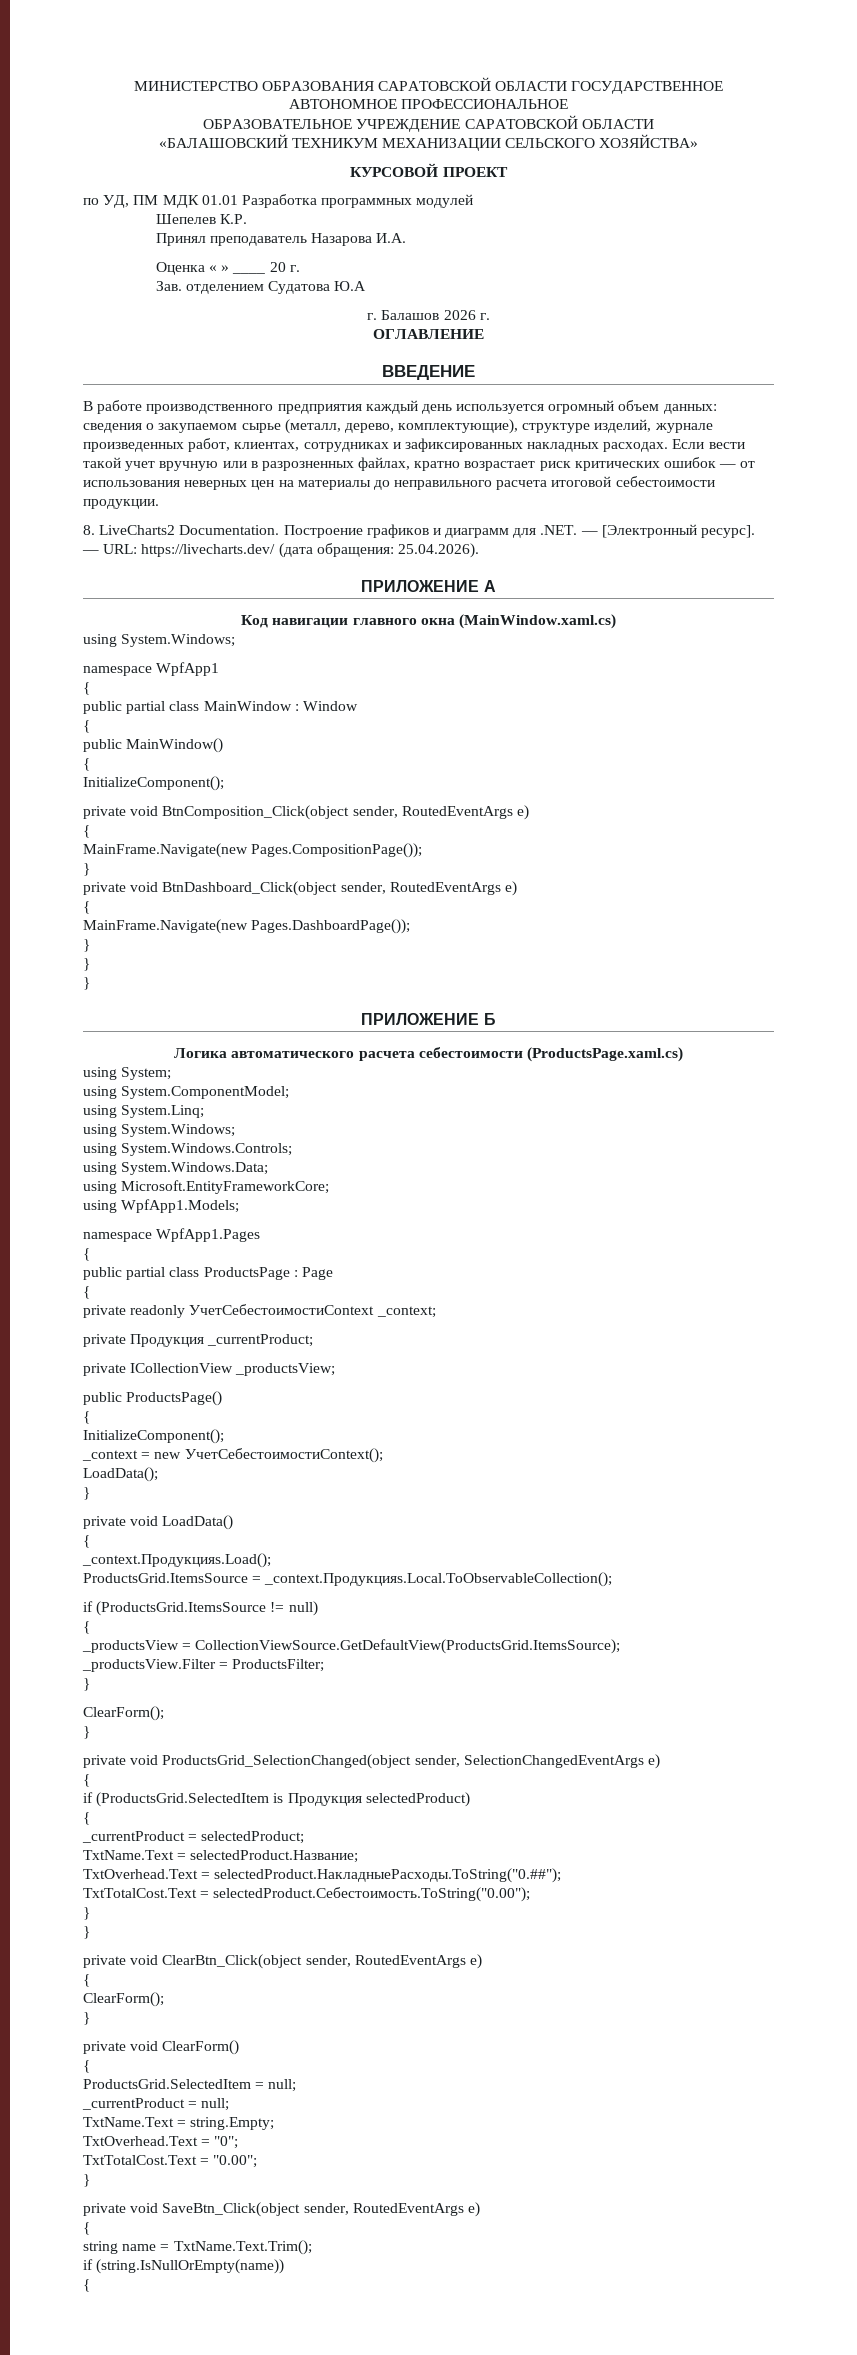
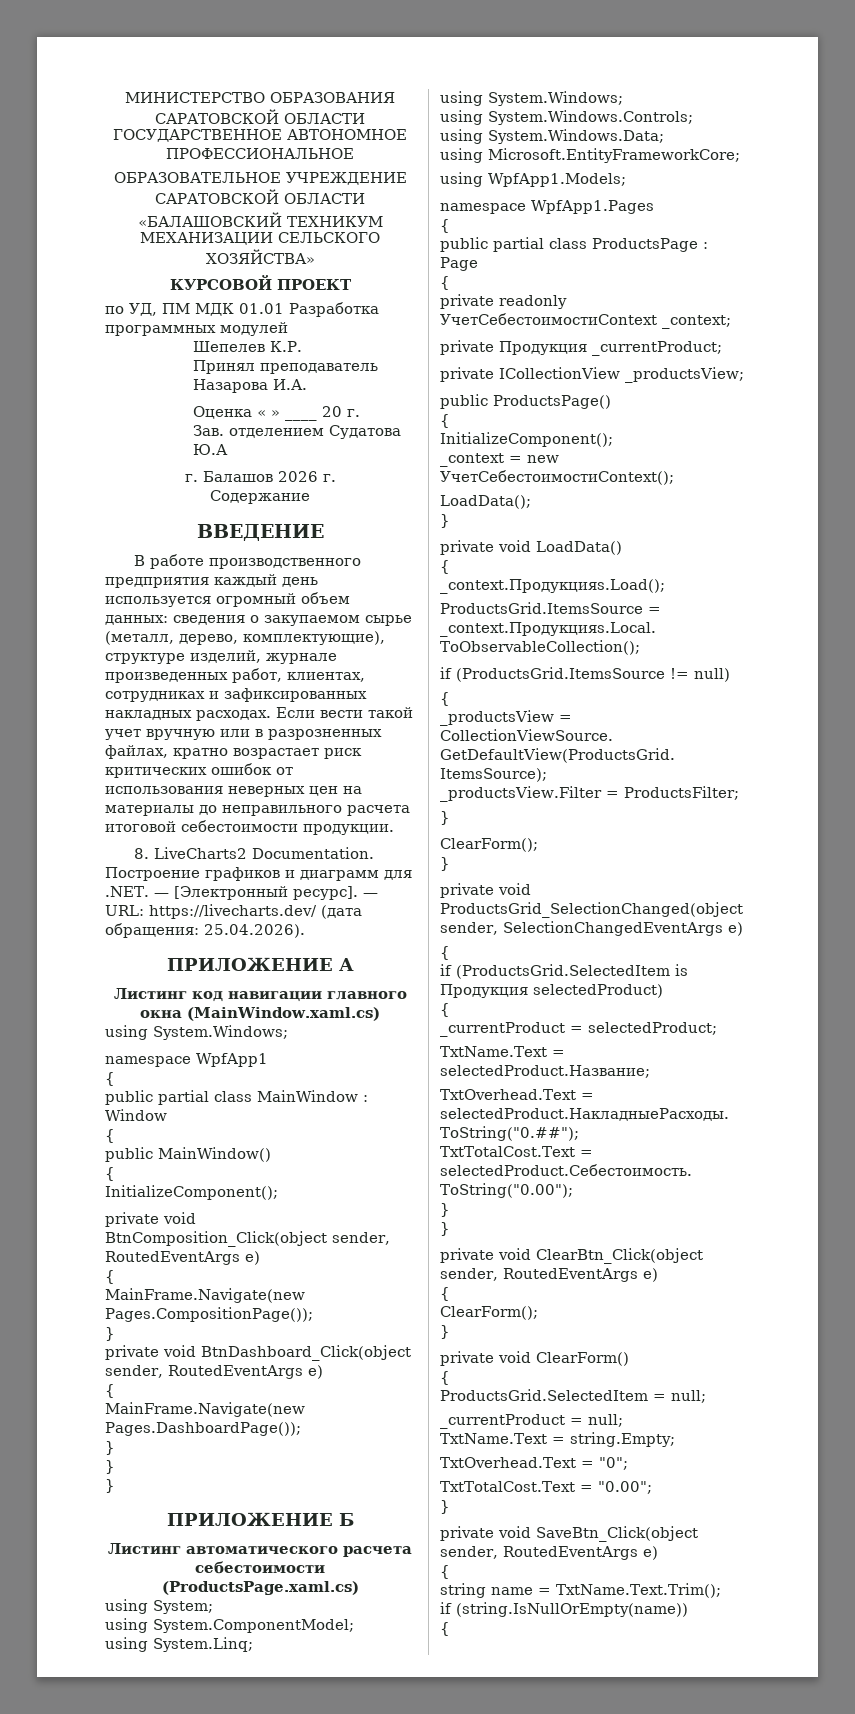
[373,329,484,339] ОГЛАВЛЕНИЕ -> [210,490,310,504] Содержание
[719,464,737,468] — -> (272, 769) none
[241,615,269,628] Код -> [113,988,223,1002] Листинг код
[174,1048,228,1058] Логика -> [108,1543,181,1554] Листинг

